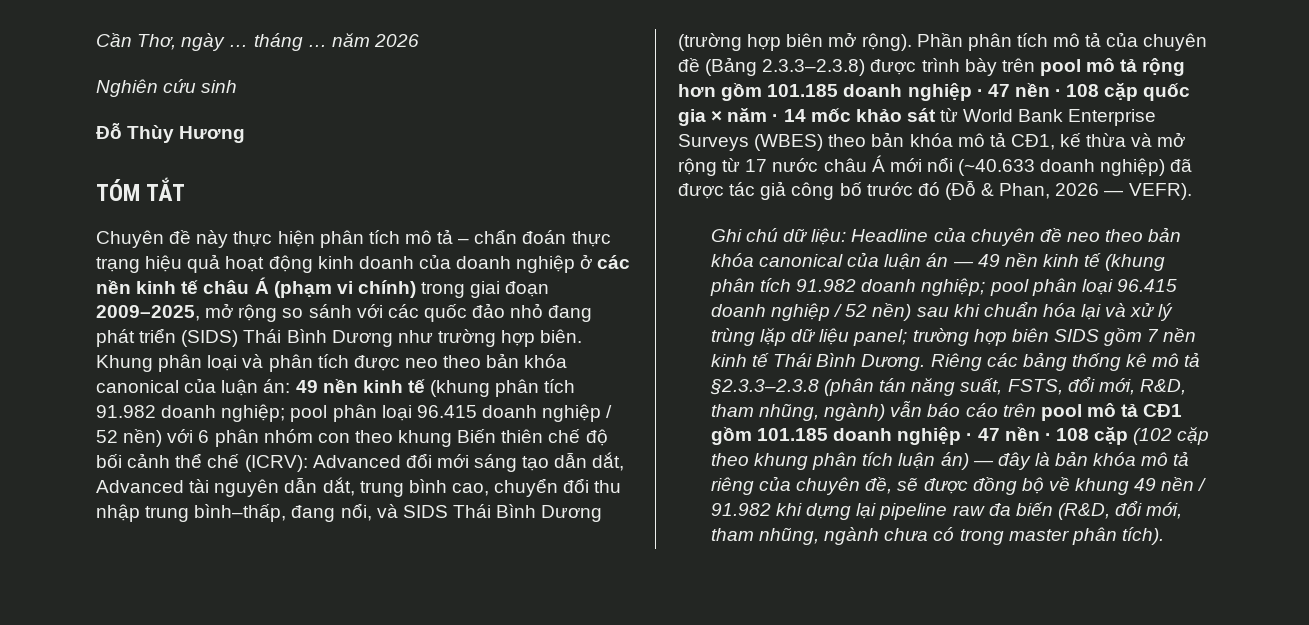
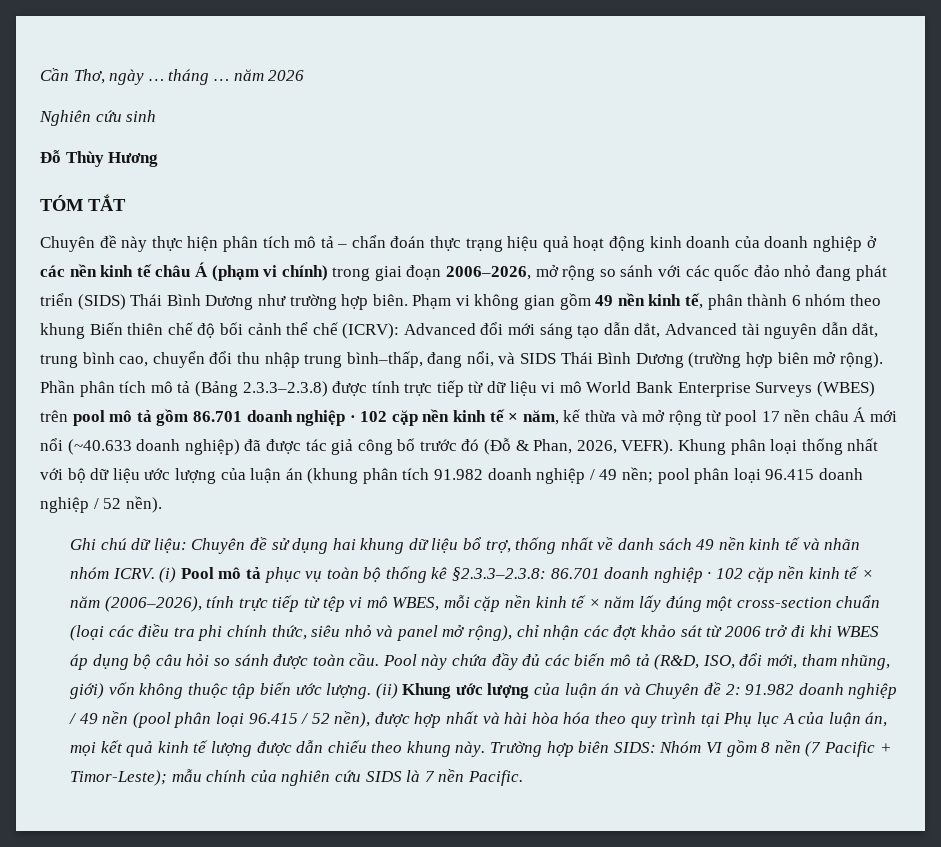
[96,305,200,321] 2009–2025, -> [446,266,532,280] 2006–2026,
[96,353,568,372] [96,378,576,397] [96,404,613,422] [96,429,350,447] Khung phân loại và phân tích được neo theo bản khóa canonical của luận án: 49 nền kinh tế (khung phân tích 91.982 doanh nghiệp; pool phân loại 96.415 doanh nghiệp / 52 nền) với 6 phân nhóm con -> [412,293,846,310] Phạm vi không gian gồm 49 nền kinh tế, phân thành 6 nhóm
[1106,32,1208,51] [678,57,1186,76] [678,83,1191,101] [678,108,959,126] của chuyên đề (Bảng 2.3.3–2.3.8) được trình bày trên pool mô tả rộng hơn gồm 101.185 doanh nghiệp · 47 nền · 108 cặp quốc gia × năm · 14 mốc khảo sát từ -> [194,380,582,397] (Bảng 2.3.3–2.3.8) được tính trực tiếp từ dữ liệu vi mô
[828,132,1055,150] theo bản khóa mô tả CĐ1, -> [40,409,559,426] trên pool mô tả gồm 86.701 doanh nghiệp · 102 cặp nền kinh tế × năm,
[745,158,819,172] 17 nước -> [724,409,811,426] pool 17 nền
[1055,183,1124,196] 2026 — -> [576,440,617,454] 2026,
[710,227,1182,246] [710,252,1166,271] [709,278,1177,296] [710,301,1174,321] [710,328,1197,346] [710,352,1201,371] [709,376,1186,396] [710,400,1183,421] [710,427,1210,445] [710,451,1190,470] [710,476,1207,495] [710,500,1183,520] [710,527,1164,545] // Ghi chú dữ liệu: Headline của chuyên đề neo theo bản khóa canonical của luận án — 49 nền kinh tế (khung phân tích 91.982 doanh nghiệp; pool phân loại 96.415 doanh nghiệp / 52 nền) sau khi chuẩn hóa lại và xử lý trùng lặp dữ liệu panel; trường hợp biên SIDS gồm 7 nền kinh tế Thái Bình Dương. Riêng các bảng thống kê mô tả §2.3.3–2.3.8 (phân tán năng suất, FSTS, đổi mới, R&D, tham nhũng, ngành) vẫn báo cáo trên pool mô tả CĐ1 gồm 101.185 doanh nghiệp · 47 nền · 108 cặp (102 cặp theo khung phân tích luận án) — đây là bản khóa mô tả riêng của chuyên đề, sẽ được đồng bộ về khung 49 nền / 91.982 khi dựng lại pipeline raw đa biến (R&D, đổi mới, tham nhũng, ngành chưa có trong master phân tích). -> [678,438,879,455] [40,467,863,484] [40,496,162,513] [69,537,861,554] [69,566,873,583] [69,595,881,612] [69,624,880,641] [69,653,891,670] [69,682,898,699] [68,711,888,728] [69,740,891,757] [69,769,523,786] Khung phân loại thống nhất với bộ dữ liệu ước lượng của luận án (khung phân tích 91.982 doanh nghiệp / 49 nền; pool phân loại 96.415 doanh nghiệp / 52 nền). // Ghi chú dữ liệu: Chuyên đề sử dụng hai khung dữ liệu bổ trợ, thống nhất về danh sách 49 nền kinh tế và nhãn nhóm ICRV. (i) Pool mô tả phục vụ toàn bộ thống kê §2.3.3–2.3.8: 86.701 doanh nghiệp · 102 cặp nền kinh tế × năm (2006–2026), tính trực tiếp từ tệp vi mô WBES, mỗi cặp nền kinh tế × năm lấy đúng một cross-section chuẩn (loại các điều tra phi chính thức, siêu nhỏ và panel mở rộng), chỉ nhận các đợt khảo sát từ 2006 trở đi khi WBES áp dụng bộ câu hỏi so sánh được toàn cầu. Pool này chứa đầy đủ các biến mô tả (R&D, ISO, đổi mới, tham nhũng, giới) vốn không thuộc tập biến ước lượng. (ii) Khung ước lượng của luận án và Chuyên đề 2: 91.982 doanh nghiệp / 49 nền (pool phân loại 96.415 / 52 nền), được hợp nhất và hài hòa hóa theo quy trình tại Phụ lục A của luận án, mọi kết quả kinh tế lượng được dẫn chiếu theo khung này. Trường hợp biên SIDS: Nhóm VI gồm 8 nền (7 Pacific + Timor-Leste); mẫu chính của nghiên cứu SIDS là 7 nền Pacific.

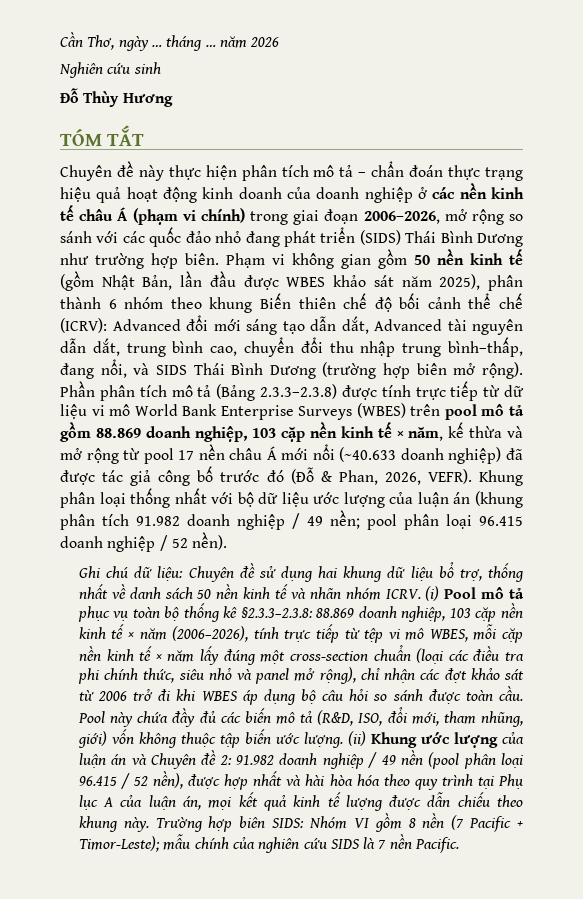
[595,293,704,309] 49 nền kinh tế, -> [414,249,523,265] [60,271,481,291] 50 nền kinh tế (gồm Nhật Bản, lần đầu được WBES khảo sát năm 2025),
[192,410,388,426] 86.701 doanh nghiệp · 102 -> [95,426,277,442] 88.869 doanh nghiệp, 103
[696,539,715,550] 49 -> [196,589,212,599] 50
[550,567,744,583] 86.701 doanh nghiệp · 102 -> [316,606,471,622] 88.869 doanh nghiệp, 103

